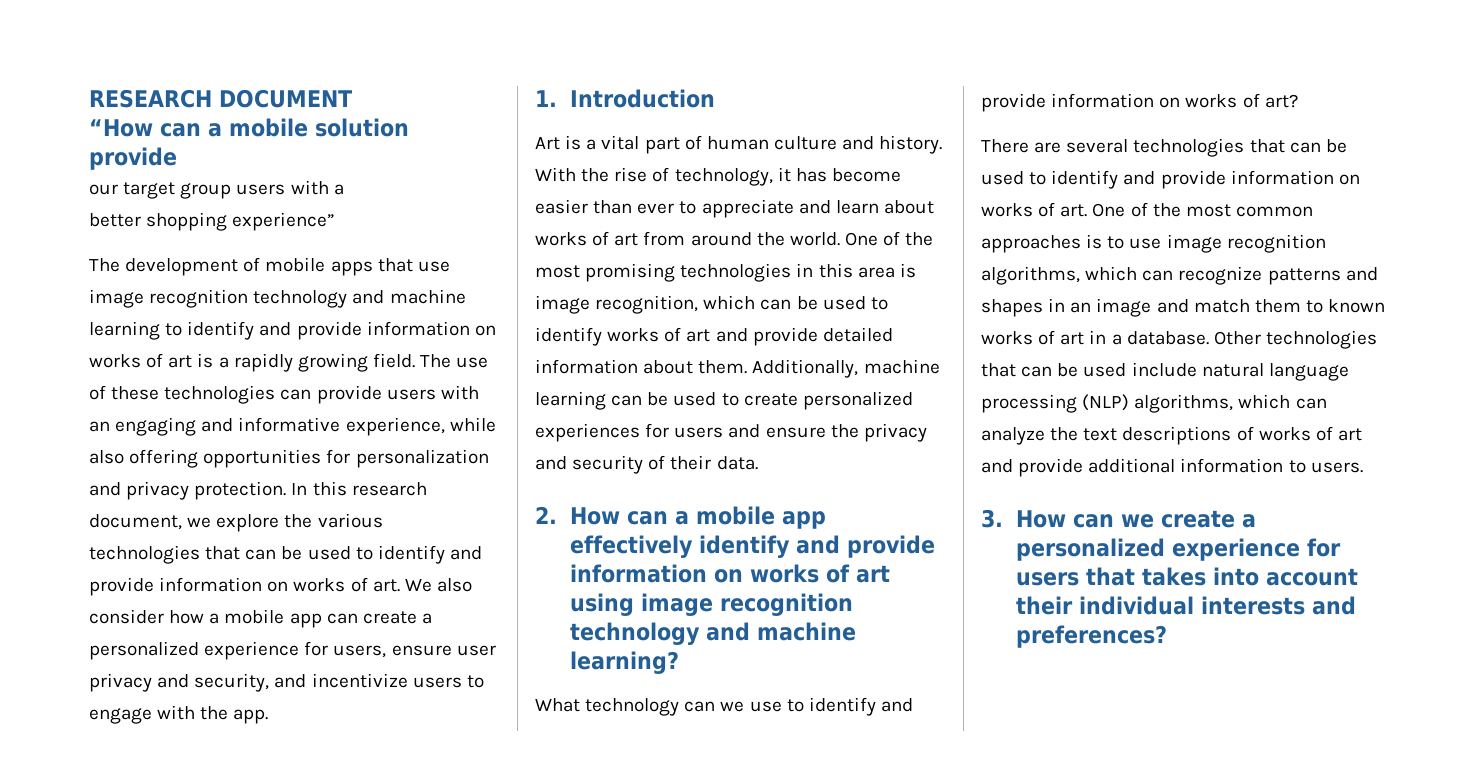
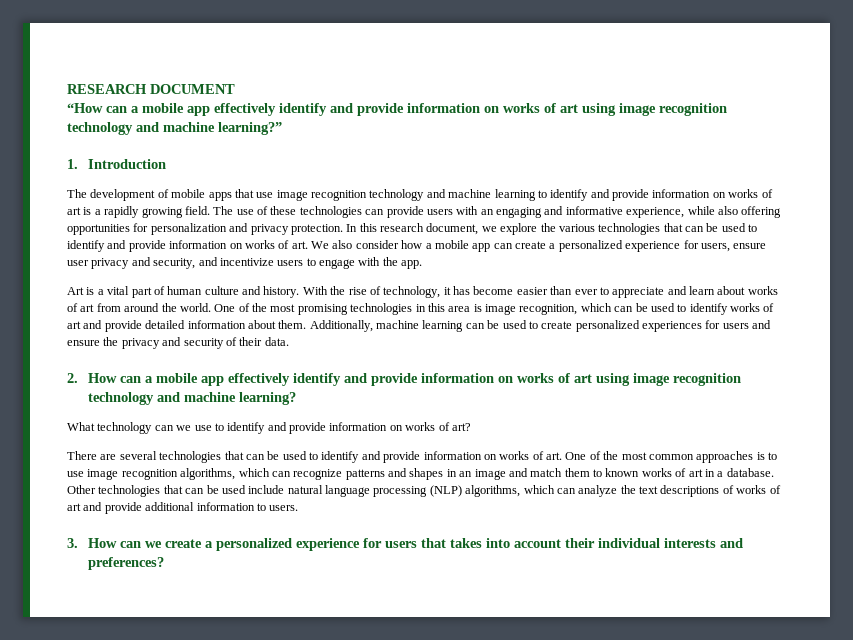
[315,118,409,137] [89,147,177,170] [89,180,344,199] [89,212,336,231] solution provide // our target group users with a // better shopping experience” -> [187,103,727,116] [67,122,282,135] [67,159,166,169] app effectively identify and provide information on works of art using image recognition technology and machine learning?” // 1. Introduction
[535,89,715,108] // 1. Introduction -> (423, 264) none

